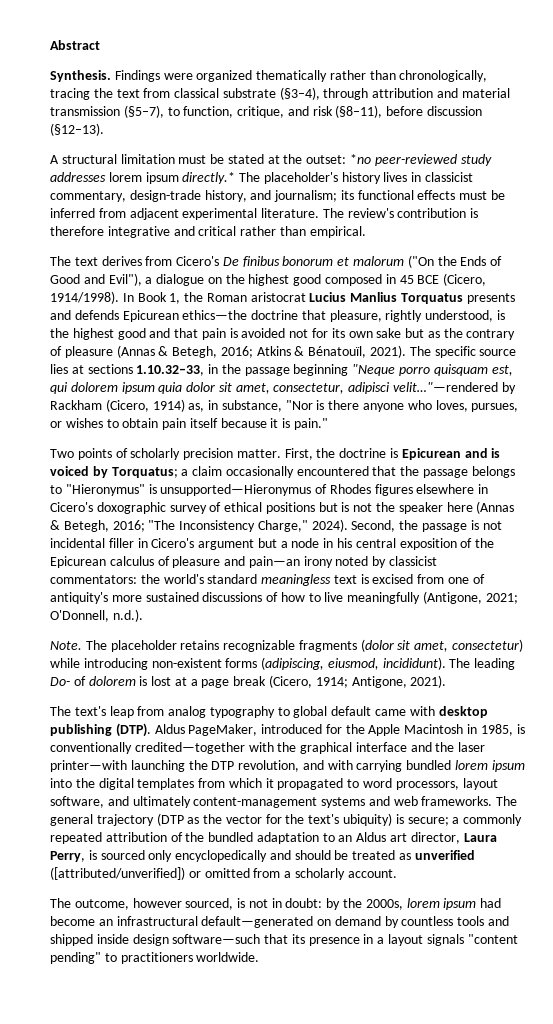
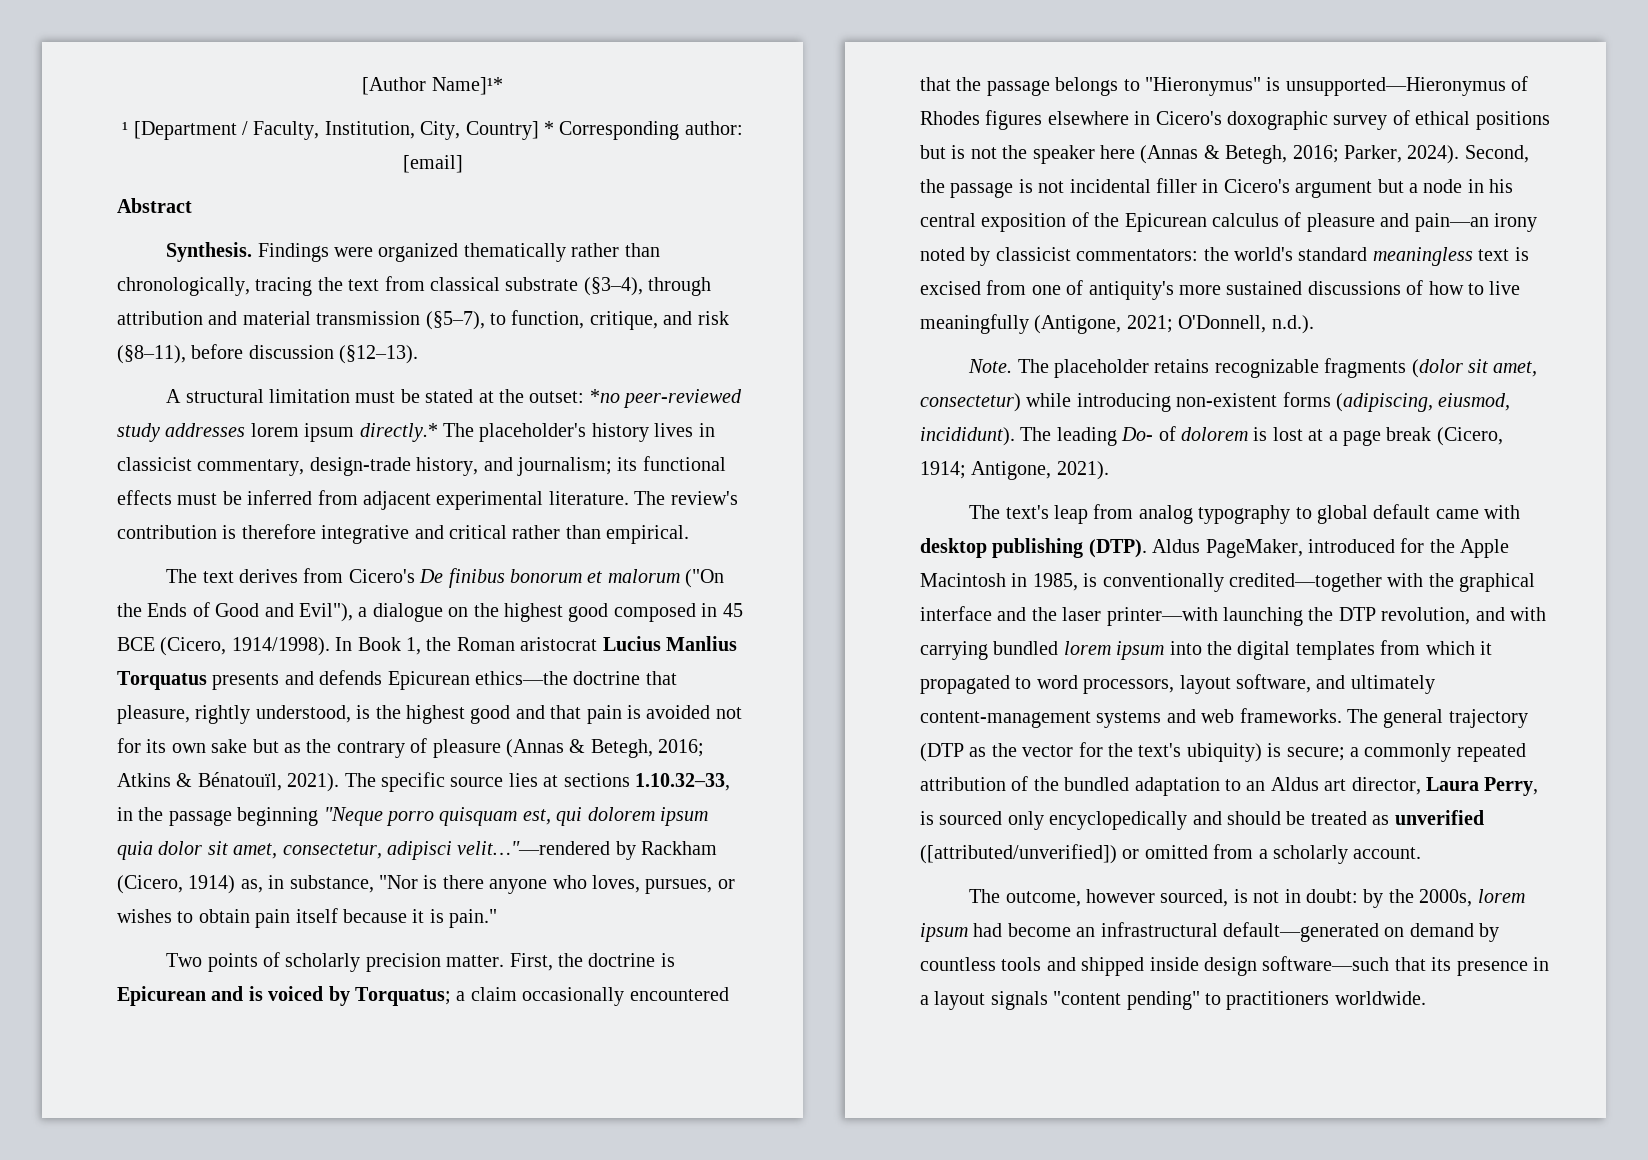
(50, 45) none -> [362,77,503,95] [122,121,743,140] [402,155,463,173] [Author Name]¹* // ¹ [Department / Faculty, Institution, City, Country] * Corresponding author: [email] //
[148,520,308,532] "The Inconsistency Charge," -> [1344,145,1402,163] Parker,

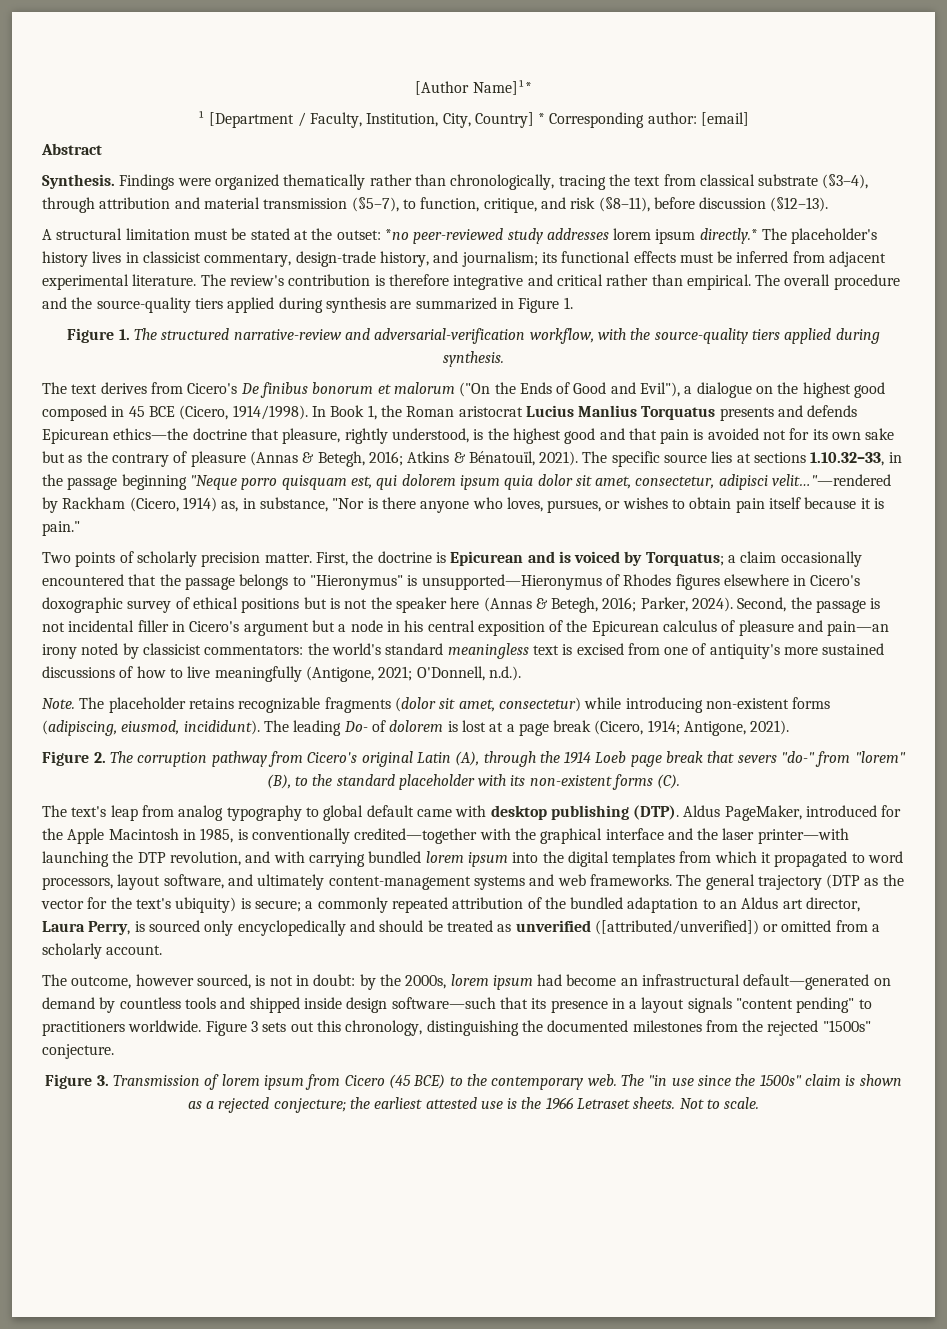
(690, 534) none -> [755,274,900,290] [42,297,573,313] [67,328,880,344] [443,351,504,367] The overall procedure and the source-quality tiers applied during synthesis are summarized in Figure 1. // Figure 1. The structured narrative-review and adversarial-verification workflow, with the source-quality tiers applied during synthesis.
(1109, 470) none -> [42,751,906,767] [266,774,681,790] // Figure 2. The corruption pathway from Cicero's original Latin (A), through the 1914 Loeb page break that severs "do-" from "lorem" (B), to the standard placeholder with its non-existent forms (C).
(1426, 998) none -> [205,1020,871,1036] [42,1044,114,1059] [45,1074,902,1090] [187,1097,760,1113] Figure 3 sets out this chronology, distinguishing the documented milestones from the rejected "1500s" conjecture. // Figure 3. Transmission of lorem ipsum from Cicero (45 BCE) to the contemporary web. The "in use since the 1500s" claim is shown as a rejected conjecture; the earliest attested use is the 1966 Letraset sheets. Not to scale.

